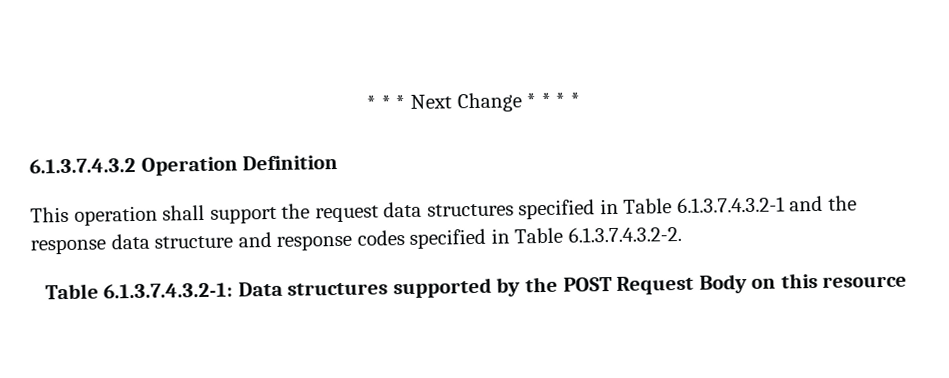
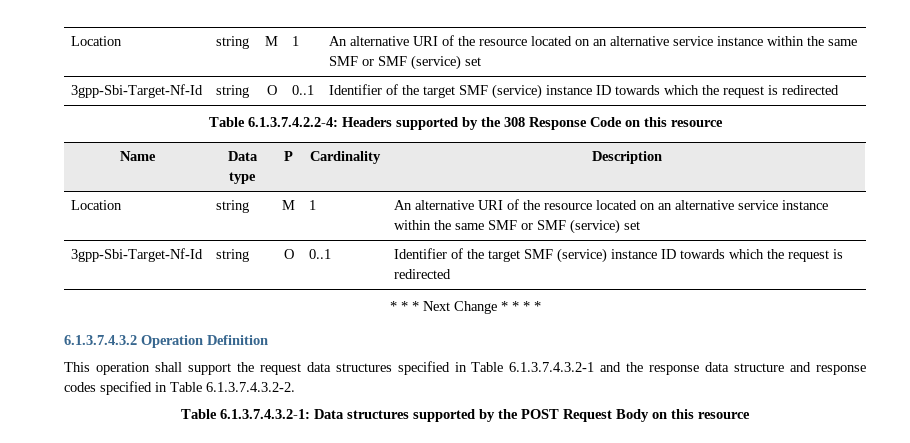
(366, 102) none -> [70,36,122,46] [215,36,249,49] [265,36,278,46] [291,36,299,46] [328,35,857,46] [328,55,481,70] [70,84,203,98] [215,85,249,98] [266,85,277,95] [291,85,314,95] [328,84,839,99] [208,117,723,130] [119,151,156,161] [227,151,258,161] [229,172,256,184] [284,151,293,161] [310,151,381,164] [591,151,662,164] [70,200,122,210] [215,200,249,213] [282,200,295,210] [308,200,316,210] [393,199,828,210] [393,219,640,234] [70,248,203,262] [215,249,249,262] [283,249,294,259] [308,249,331,259] [393,248,843,263] [393,269,451,279] Location | string | M | 1 | An alternative URI of the resource located on an alternative service instance within the same SMF or SMF (service) set // 3gpp-Sbi-Target-Nf-Id | string | O | 0..1 | Identifier of the target SMF (service) instance ID towards which the request is redirected // Table 6.1.3.7.4.2.2-4: Headers supported by the 308 Response Code on this resource // Name | Data type | P | Cardinality | Description // Location | string | M | 1 | An alternative URI of the resource located on an alternative service instance within the same SMF or SMF (service) set // 3gpp-Sbi-Target-Nf-Id | string | O | 0..1 | Identifier of the target SMF (service) instance ID towards which the request is redirected //

